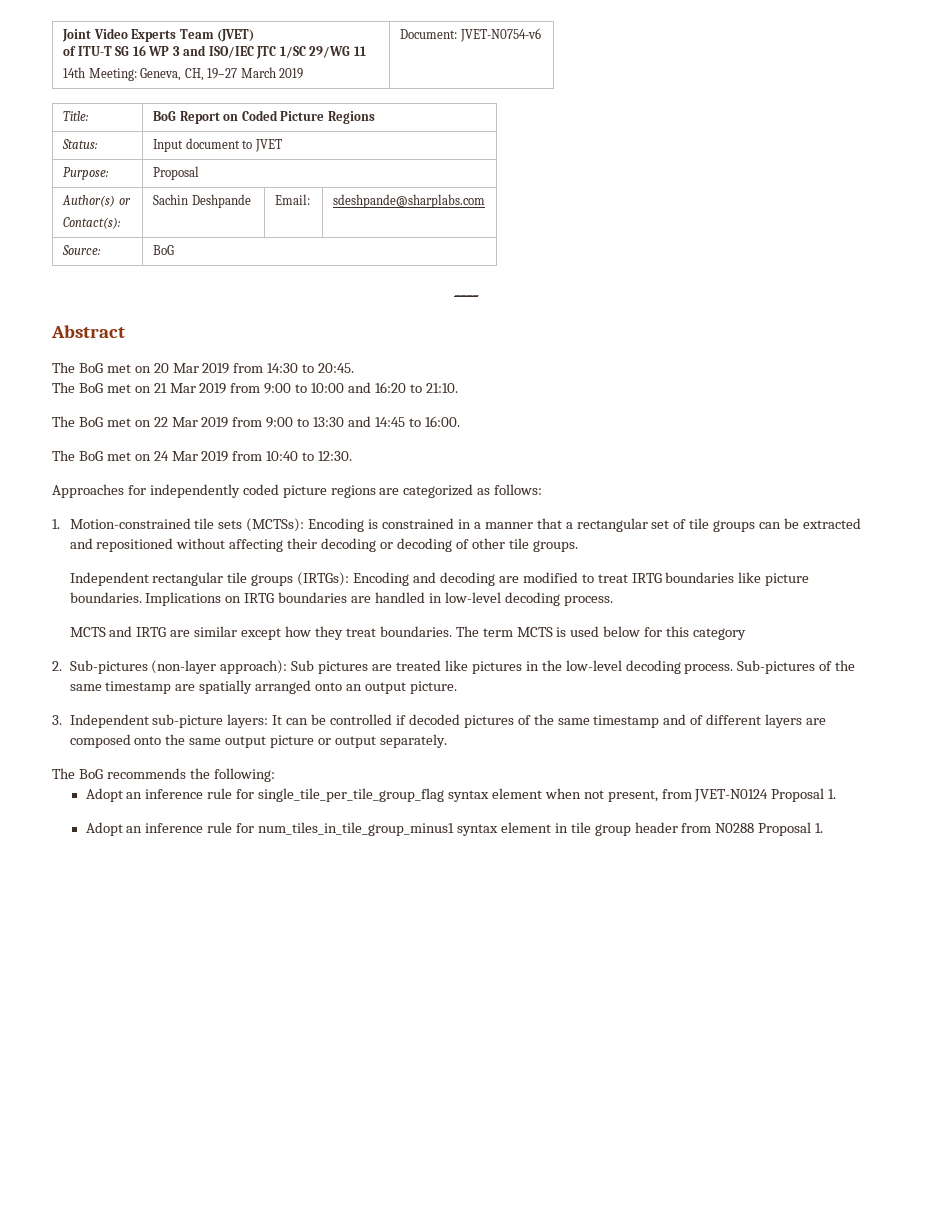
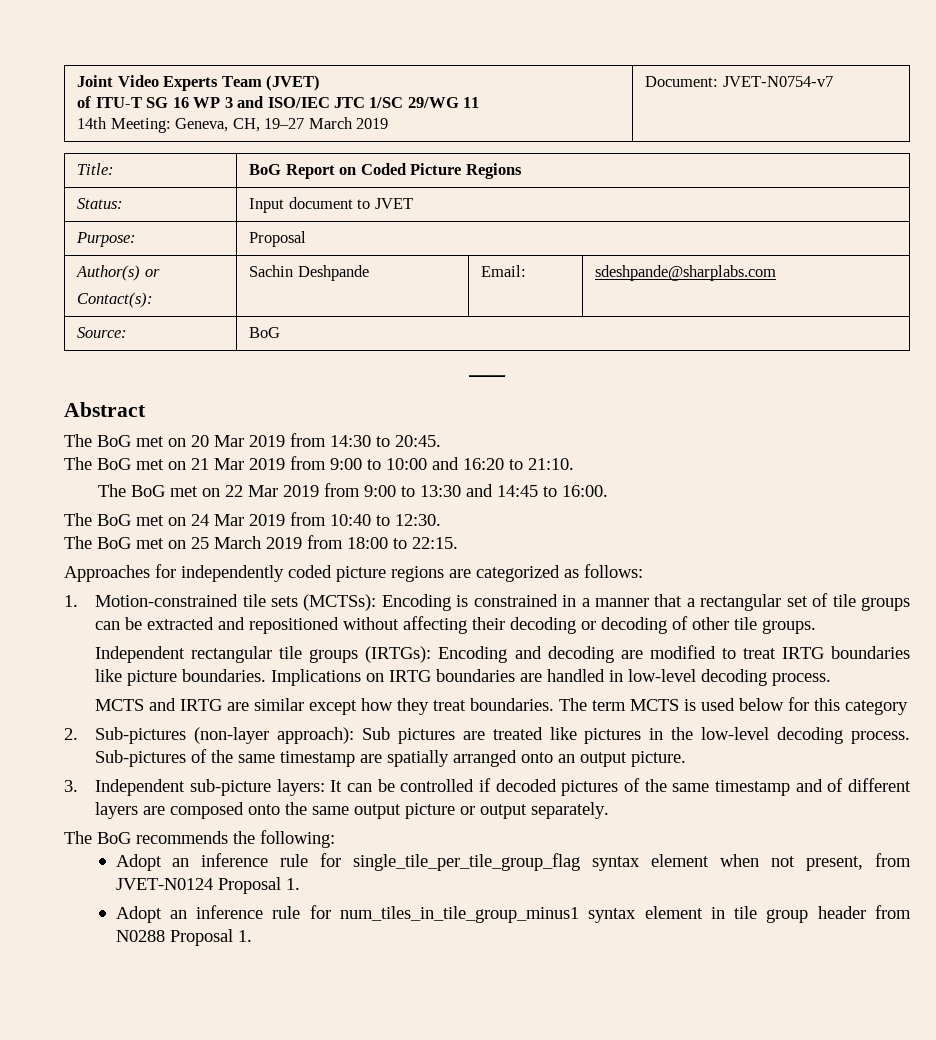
[459,28,541,42] JVET-N0754-v6 -> [722,76,833,87] JVET-N0754-v7
(353, 456) none -> [64,535,458,549] // The BoG met on 25 March 2019 from 18:00 to 22:15.

